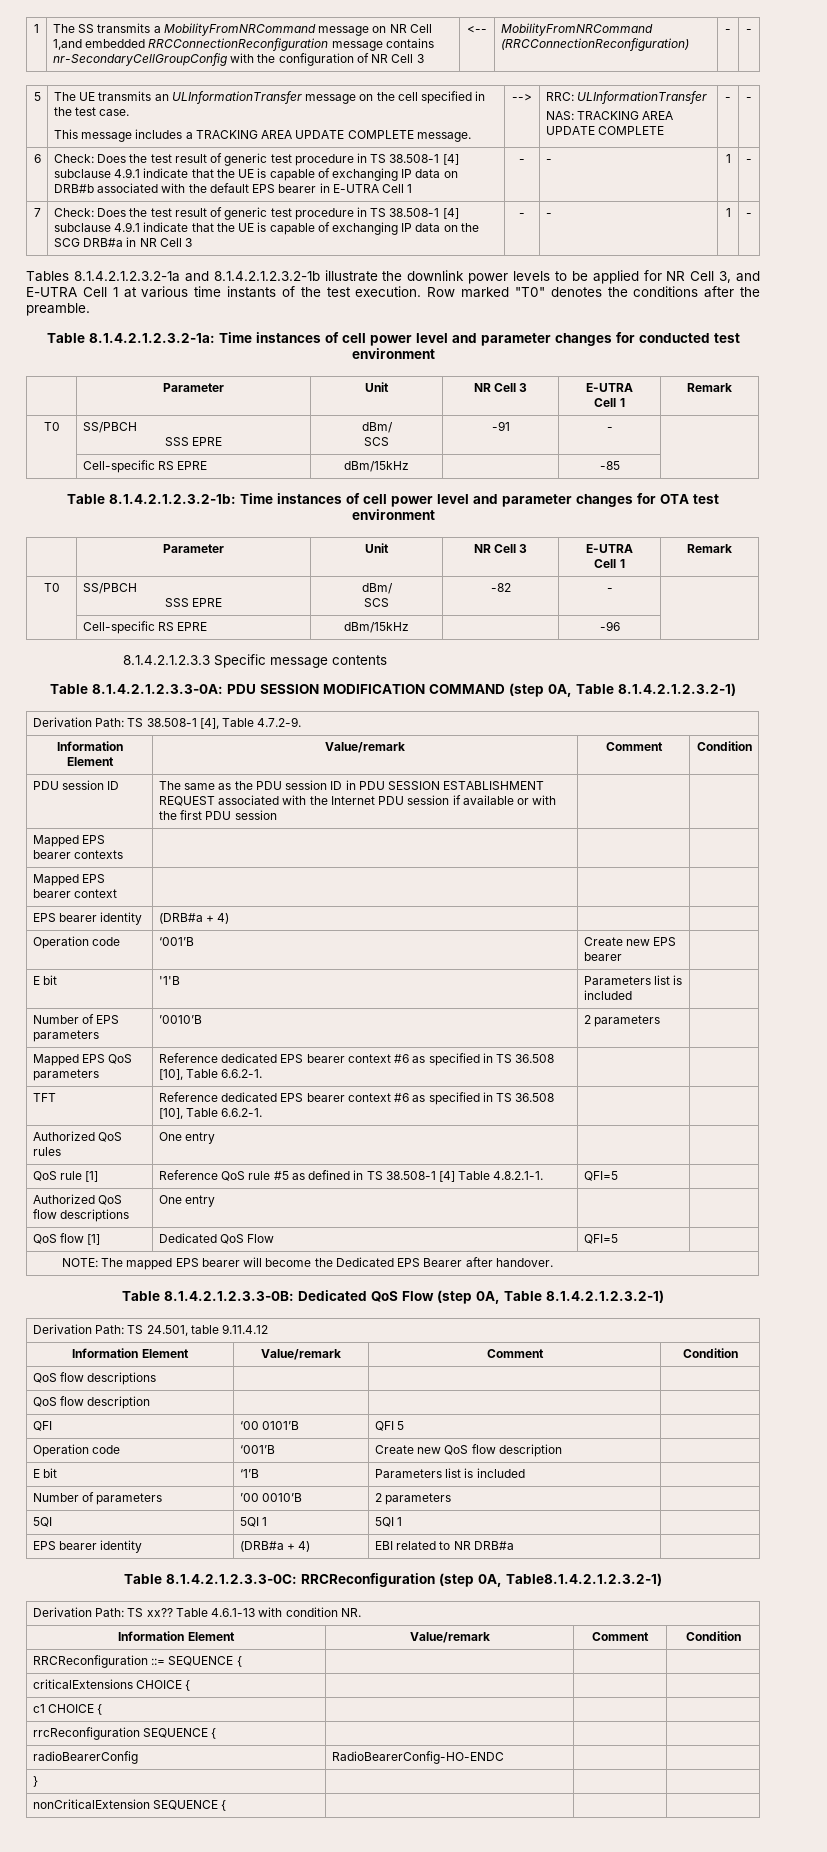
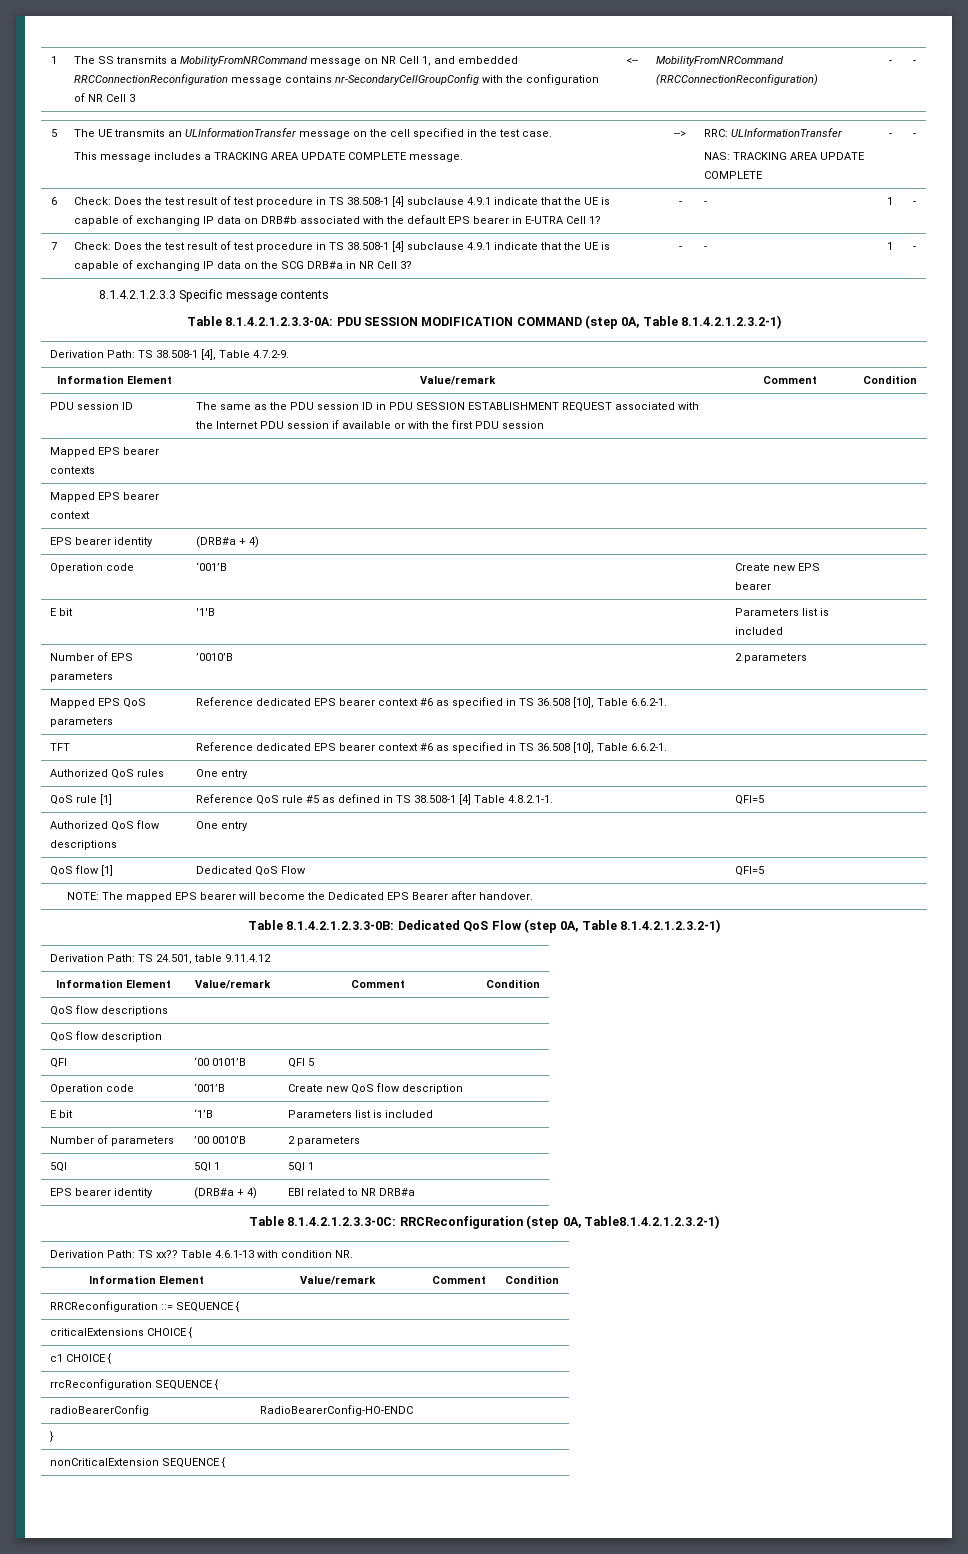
[52,39,82,50] 1,and -> [421,56,455,66] 1, and
[224,153,268,166] generic -> (231, 200) none
[407,184,413,193] 1 -> [588,216,601,224] 1?
[224,207,268,220] generic -> (231, 245) none
[185,238,193,247] [519,213,525,217] [545,213,552,217] [725,208,731,217] [746,213,752,217] [26,270,760,284] [26,286,761,298] [26,303,90,316] [46,332,740,346] [351,348,435,359] [163,383,224,392] [365,382,389,392] [473,383,528,392] [586,383,633,392] [594,398,625,407] [687,383,732,392] [43,422,60,431] [82,422,137,433] [164,437,223,446] [361,422,393,433] [364,437,389,446] [491,421,510,431] [606,427,613,431] [82,460,208,473] [344,461,409,472] [599,461,620,470] [67,493,719,507] [351,509,435,520] [163,544,224,553] [365,543,389,553] [473,544,528,553] [586,544,633,553] [594,559,625,568] [687,544,732,553] [43,583,60,592] [82,583,137,594] [164,598,223,607] [361,583,393,594] [364,598,389,607] [490,583,511,592] [606,588,613,592] [82,621,208,634] [344,622,409,633] [599,621,620,631] 3 | - | - | 1 | - // Tables 8.1.4.2.1.2.3.2-1a and 8.1.4.2.1.2.3.2-1b illustrate the downlink power levels to be applied for NR Cell 3, and E-UTRA Cell 1 at various time instants of the test execution. Row marked "T0" denotes the conditions after the preamble. // Table 8.1.4.2.1.2.3.2-1a: Time instances of cell power level and parameter changes for conducted test environment // | Parameter | Unit | NR Cell 3 | E-UTRA // Cell 1 | Remark // T0 | SS/PBCH // SSS EPRE | dBm/ // SCS | -91 | - | // | Cell-specific RS EPRE | dBm/15kHz | | -85 | // Table 8.1.4.2.1.2.3.2-1b: Time instances of cell power level and parameter changes for OTA test environment // | Parameter | Unit | NR Cell 3 | E-UTRA // Cell 1 | Remark // T0 | SS/PBCH // SSS EPRE | dBm/ // SCS | -82 | - | // | Cell-specific RS EPRE | dBm/15kHz | | -96 | -> [399,261,412,269] [678,246,682,250] [703,246,707,250] [887,242,893,250] [912,246,916,250] 3? | - | - | 1 | -

